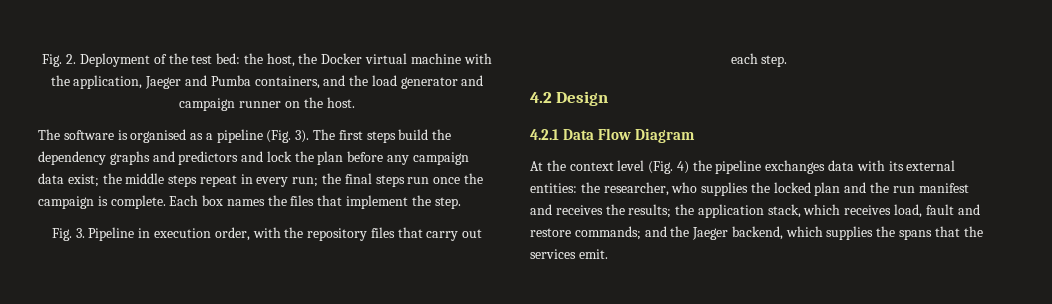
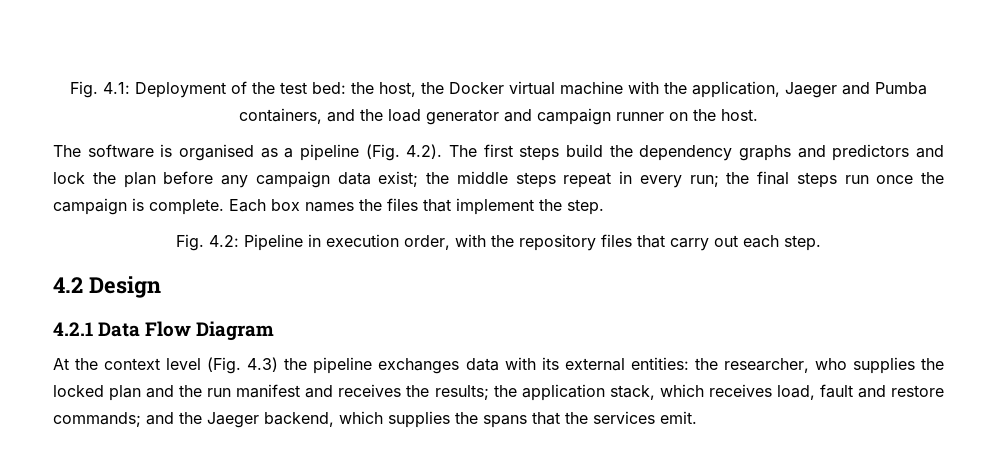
[42,54,77,67] Fig. 2. -> [70,81,130,98] Fig. 4.1:
[295,130,310,143] 3). -> [406,144,443,159] 4.2).
[75,228,85,238] 3. -> [209,235,239,247] 4.2:
[676,161,689,174] 4) -> [247,357,279,372] 4.3)

